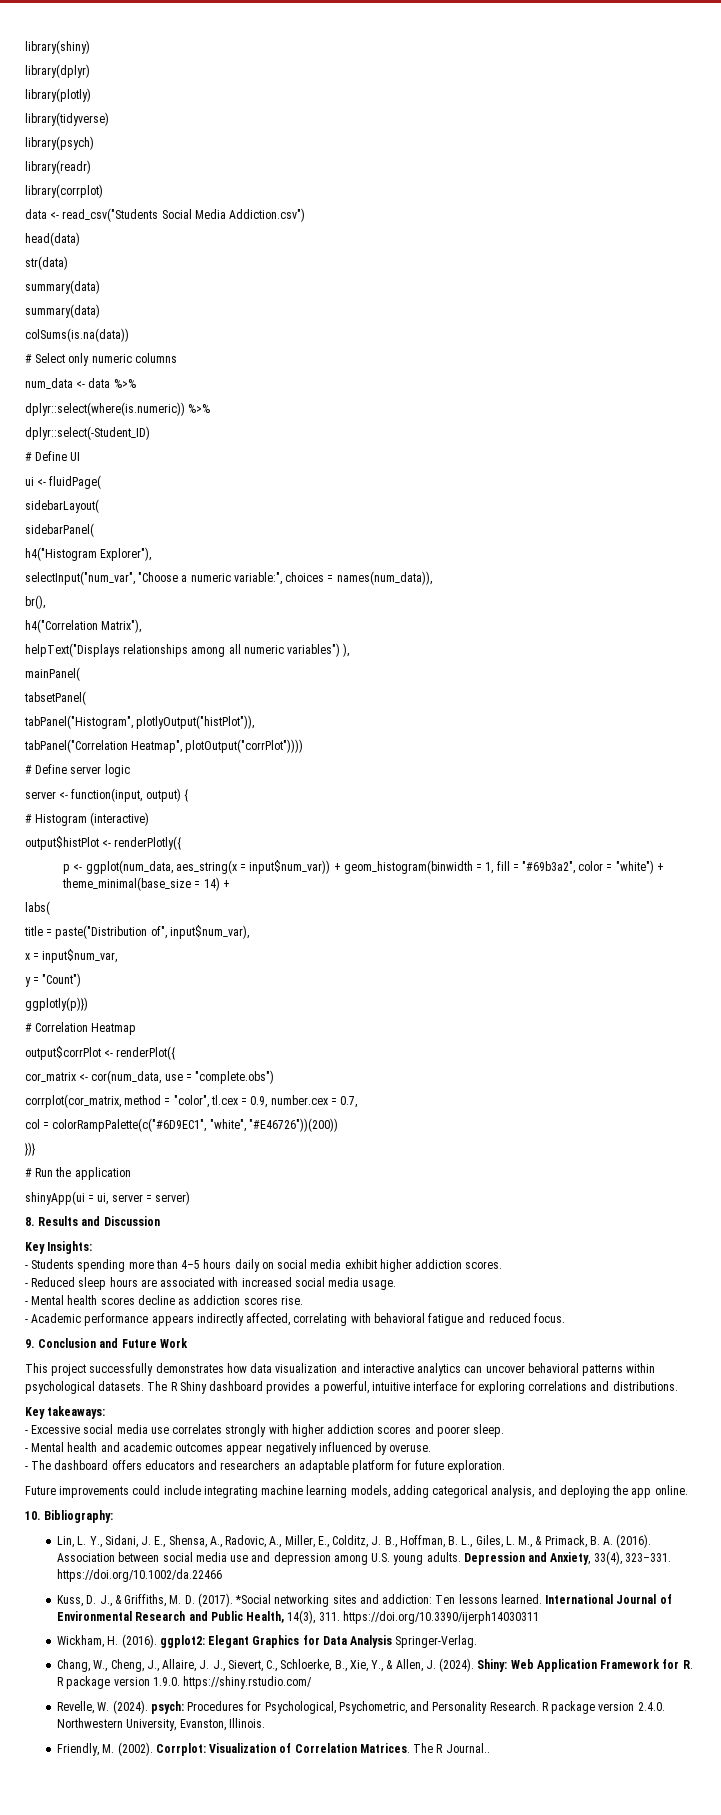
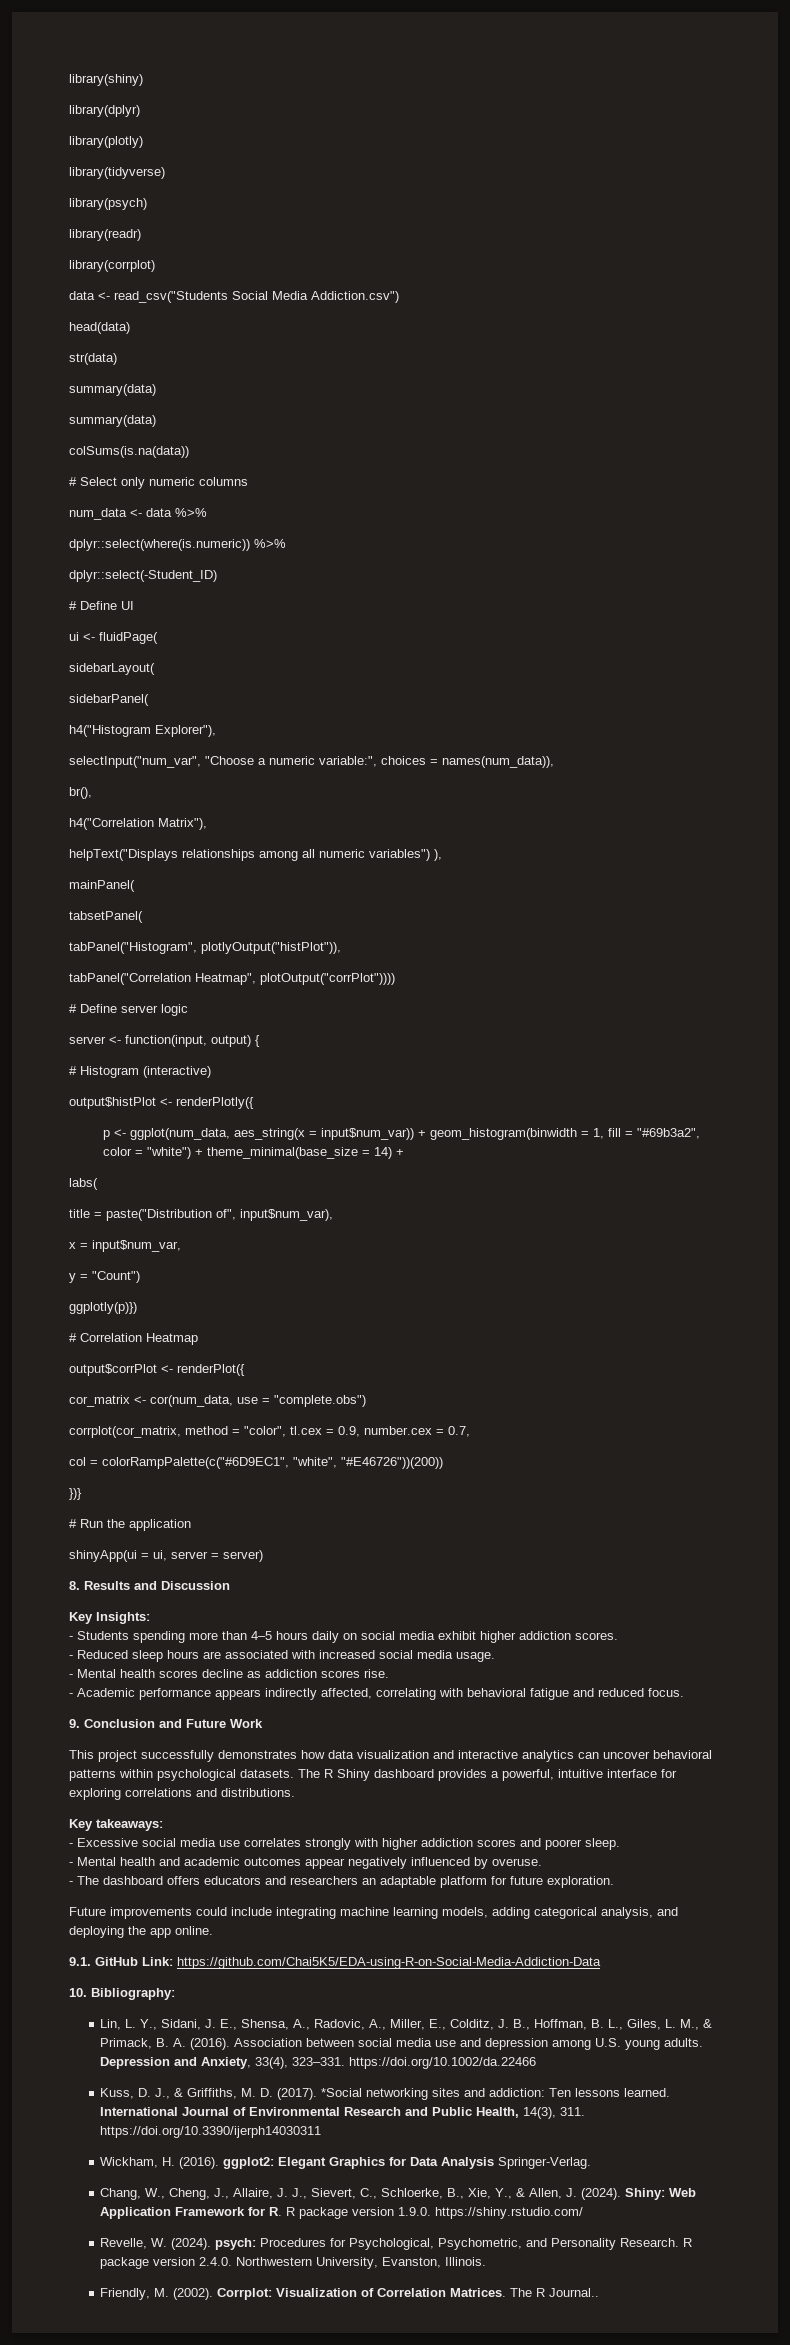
(688, 1490) none -> [69,1957,601,1969] // 9.1. GitHub Link: https://github.com/Chai5K5/EDA-using-R-on-Social-Media-Addiction-Data

